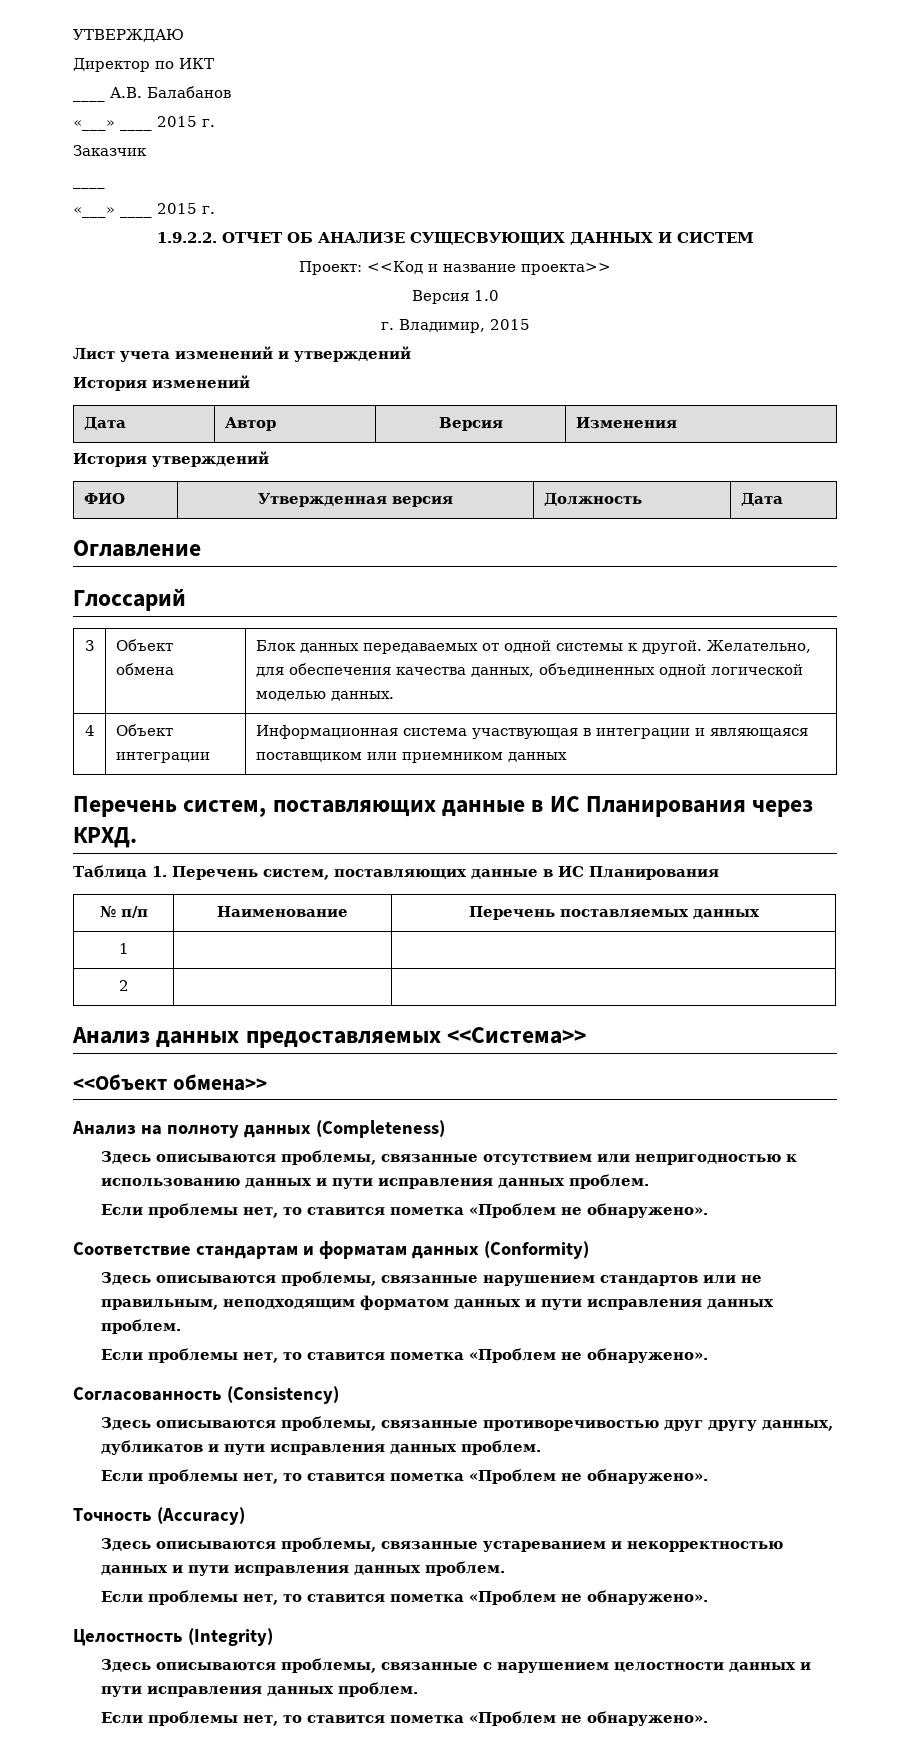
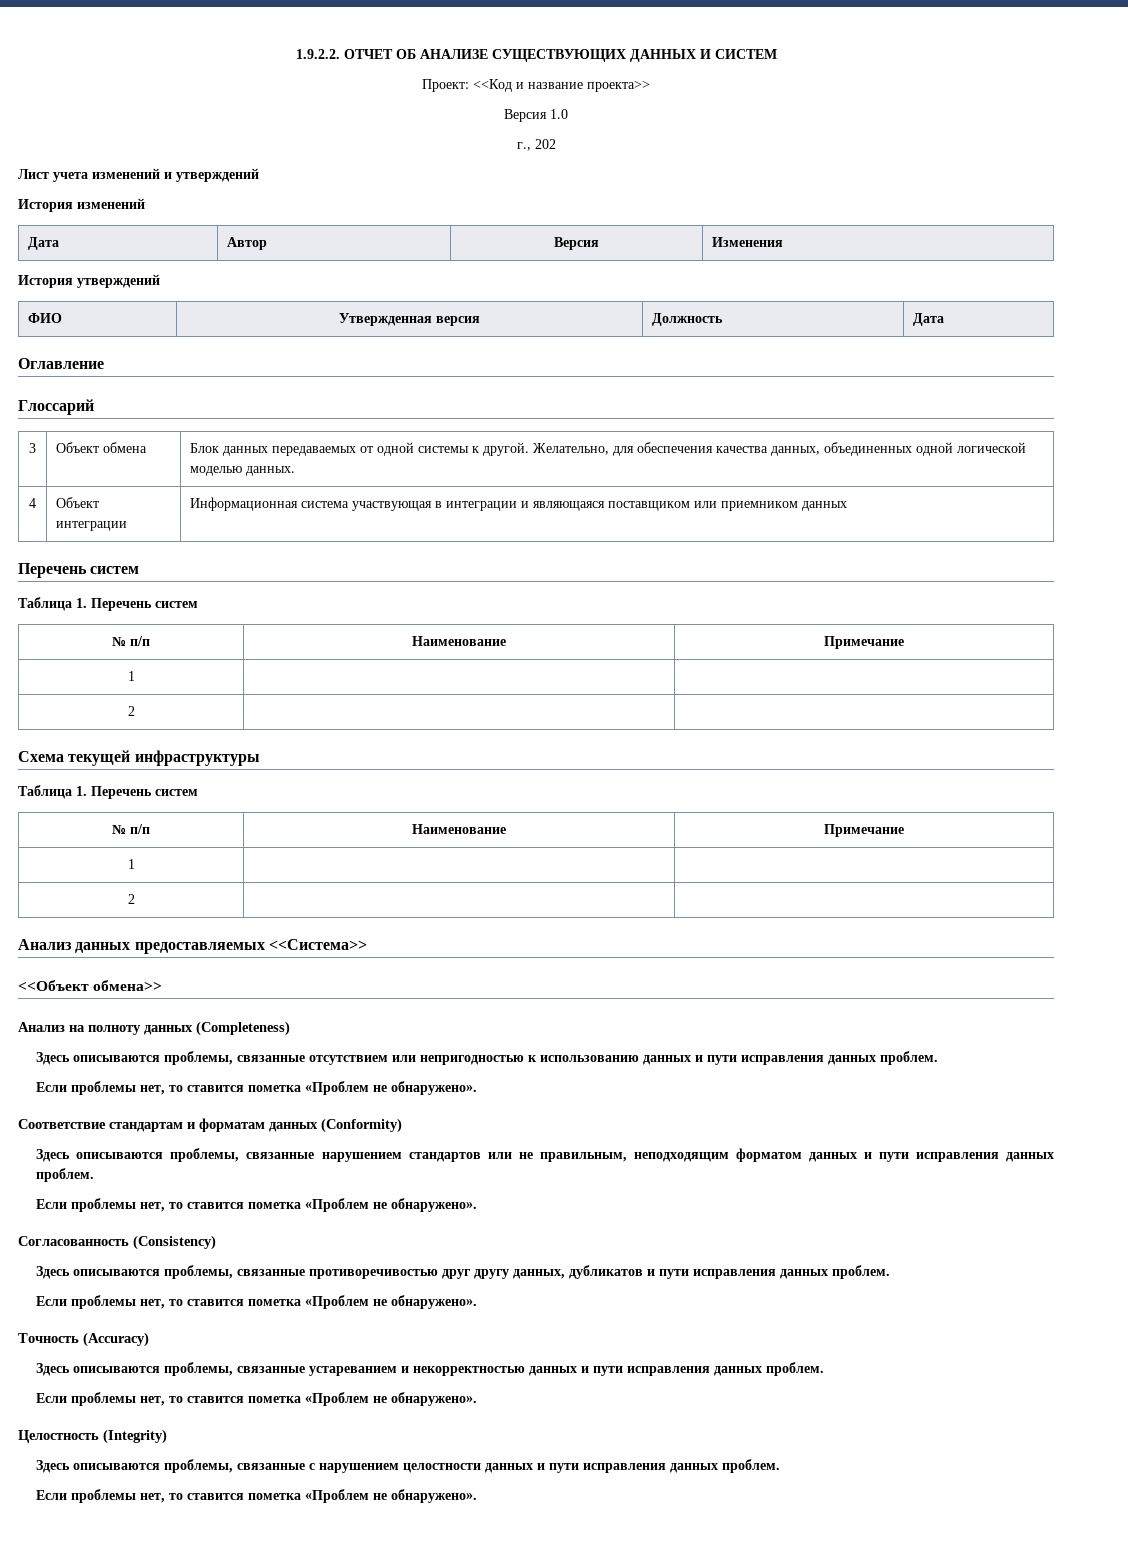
[73,29,184,42] [73,58,214,72] [73,98,105,102] [110,86,231,98] [73,120,152,131] [157,116,215,127] [73,145,147,156] [73,185,105,189] [73,207,152,218] [157,203,215,214] УТВЕРЖДАЮ // Директор по ИКТ // ____ А.В. Балабанов // «___» ____ 2015 г. // Заказчик // ____ // «___» ____ 2015 г. // -> (295, 54) none
[409,232,565,245] СУЩЕСВУЮЩИХ -> [491,49,626,62] СУЩЕСТВУЮЩИХ
[380,319,530,333] г. Владимир, 2015 -> [516,139,556,151] г., 202
[183,796,814,817] [73,827,137,848] [73,865,719,880] [99,906,148,918] [217,906,348,917] [468,906,760,920] систем, поставляющих данные в ИС Планирования через КРХД. // Таблица 1. Перечень систем, поставляющих данные в ИС Планирования // № п/п | Наименование | Перечень поставляемых данных -> [90,566,140,574] [18,597,198,611] [112,636,150,646] [412,636,506,646] [824,636,904,649] [127,671,135,681] [127,706,135,716] [18,750,260,766] [18,785,198,799] [112,824,150,834] [412,824,506,834] [824,824,904,837] систем // Таблица 1. Перечень систем // № п/п | Наименование | Примечание // 1 | | // 2 | | // Схема текущей инфраструктуры // Таблица 1. Перечень систем // № п/п | Наименование | Примечание

